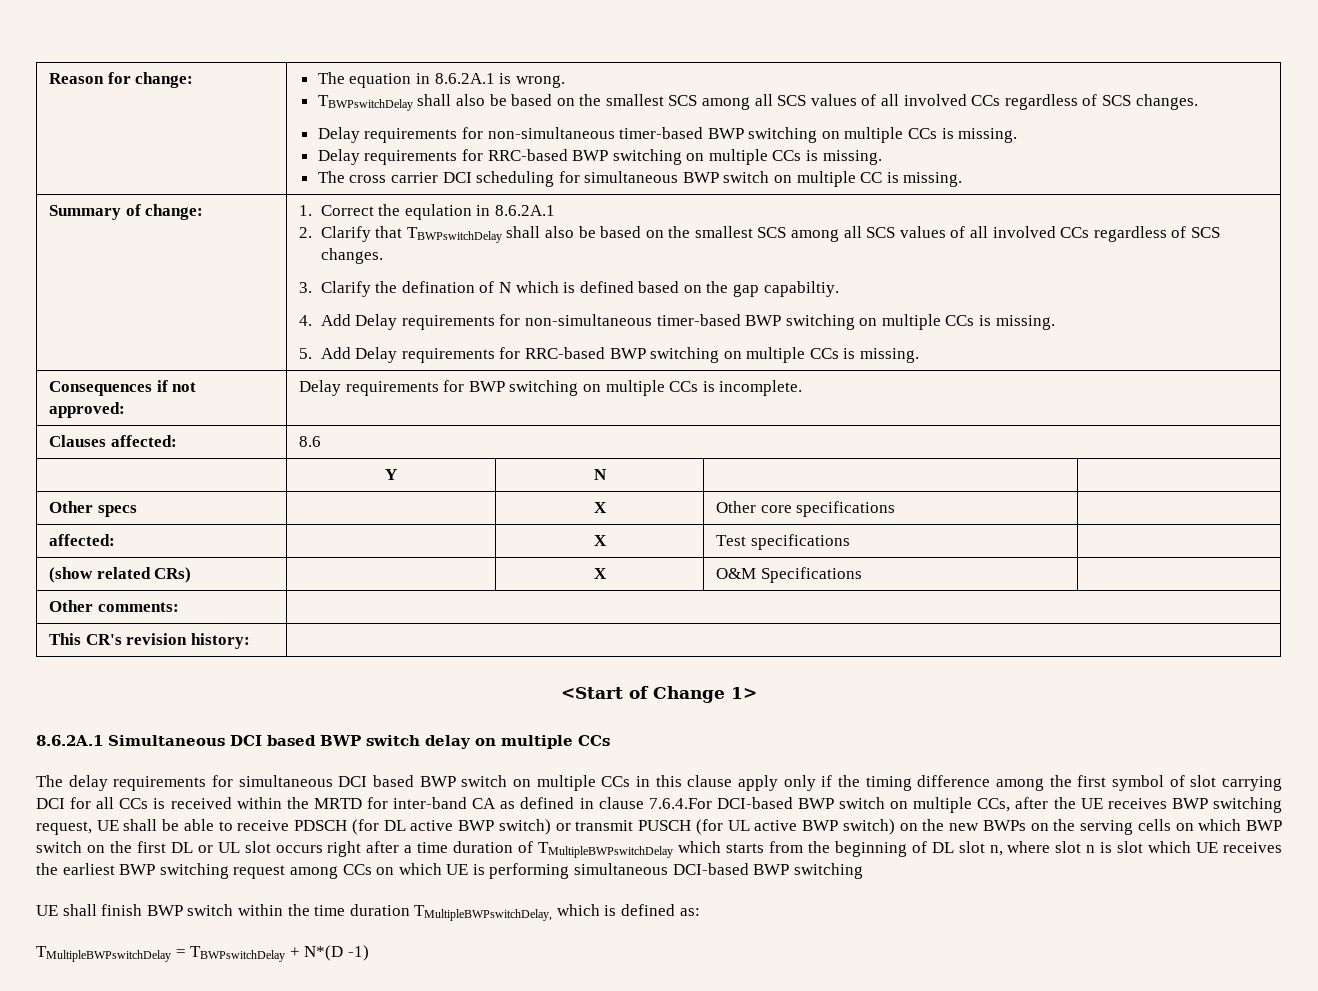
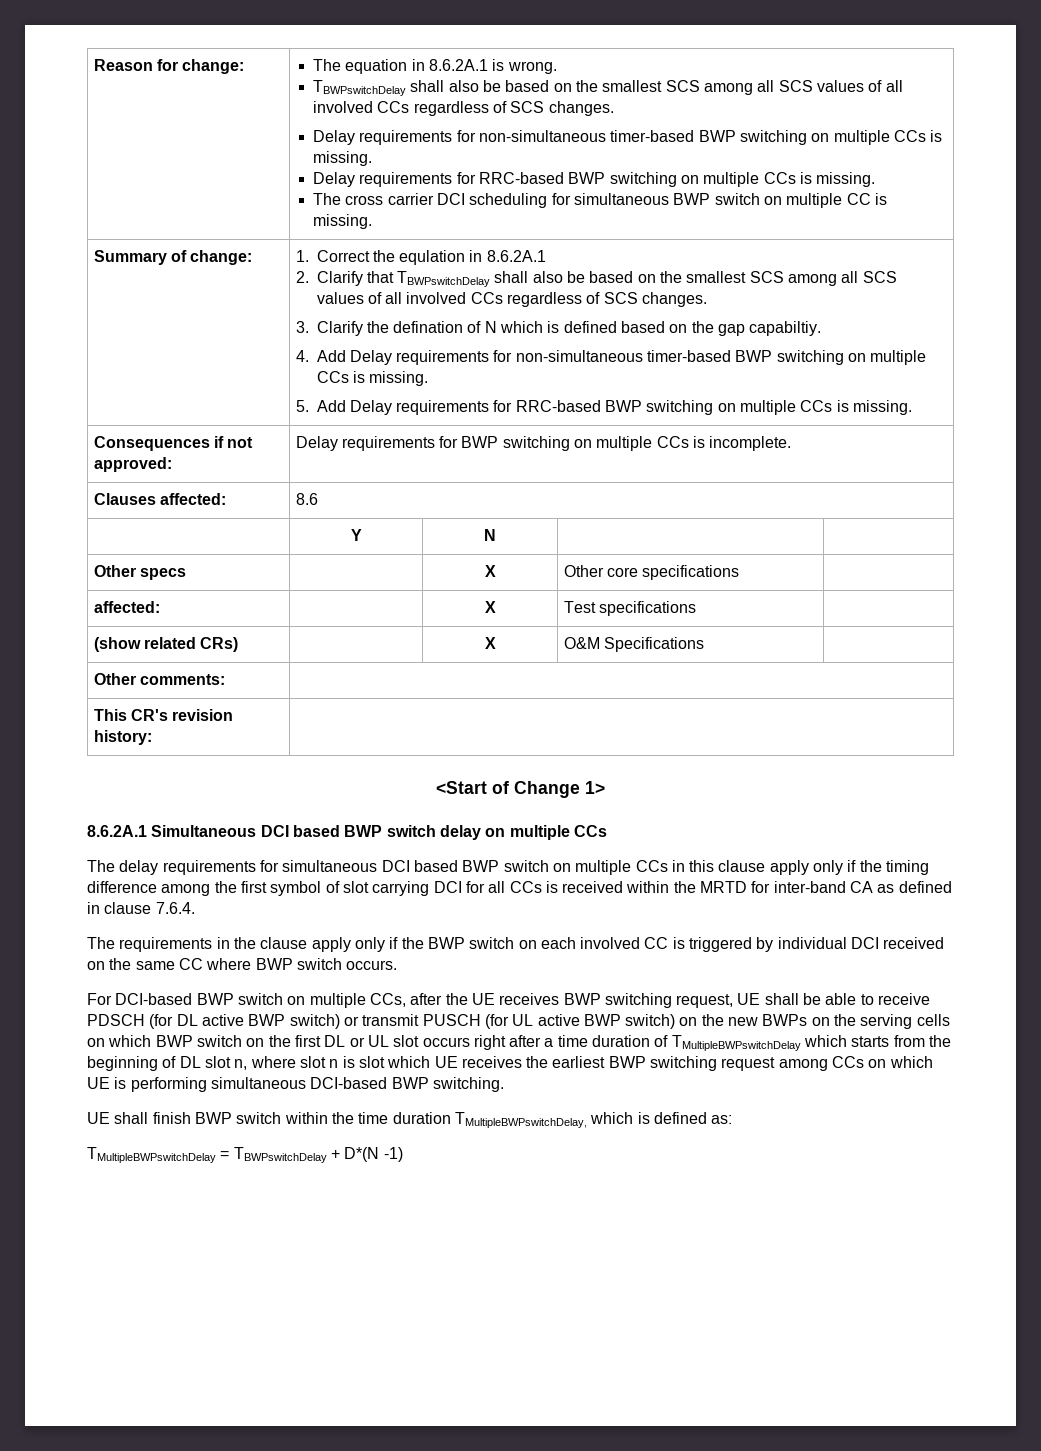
[648,798,712,809] 7.6.4.For -> [155,902,195,914] [87,937,945,952] [87,958,398,970] [87,993,112,1005] 7.6.4. // The requirements in the clause apply only if the BWP switch on each involved CC is triggered by individual DCI received on the same CC where BWP switch occurs. // For
[793,863,863,879] switching -> [432,1077,504,1092] switching.
[304,945,344,961] N*(D -> [344,1147,380,1162] D*(N

